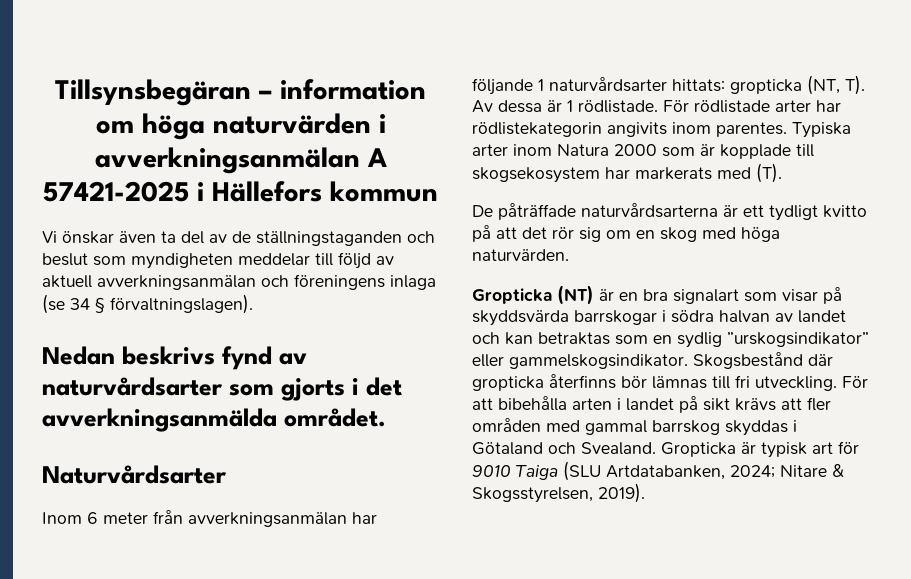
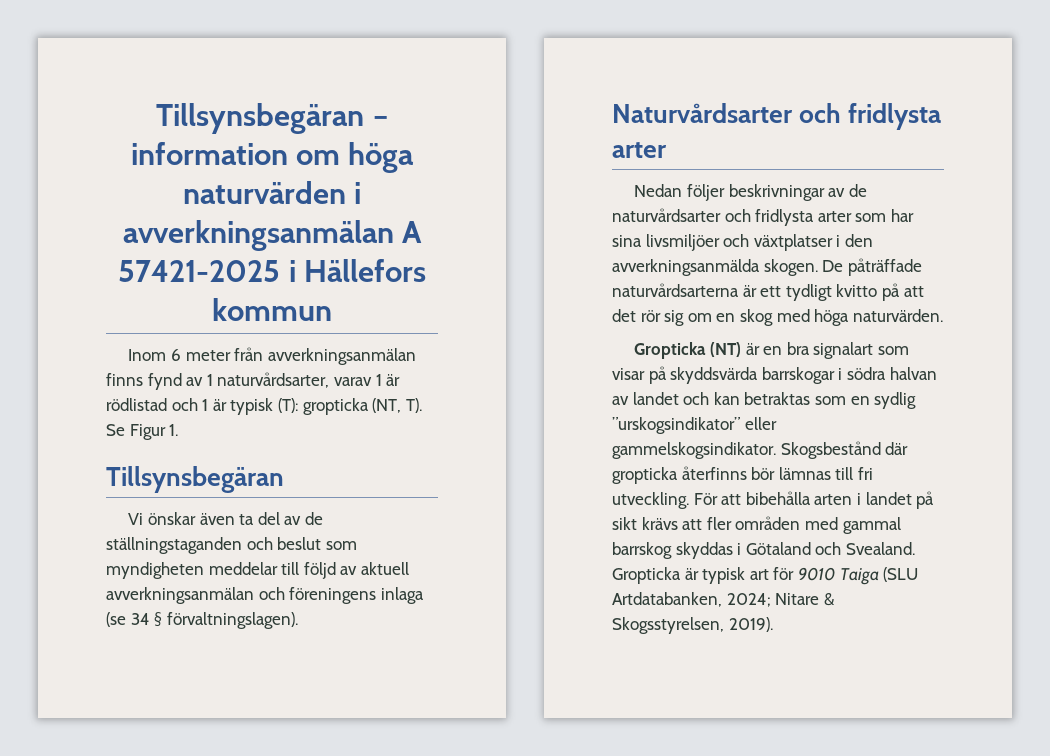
(438, 191) none -> [128,347,416,365] [106,372,401,390] [106,398,422,415] [106,424,179,440] [106,466,284,493] // Inom 6 meter från avverkningsanmälan finns fynd av 1 naturvårdsarter, varav 1 är rödlistad och 1 är typisk (T): gropticka (NT, T). Se Figur 1. // Tillsynsbegäran
[42,346,307,370] [42,377,402,401] [42,408,386,432] [42,465,227,484] [42,510,377,527] [472,75,865,95] [472,100,841,113] [472,122,851,138] [472,144,814,159] [472,163,782,183] Nedan beskrivs fynd av naturvårdsarter som gjorts i det avverkningsanmälda området. // Naturvårdsarter // Inom 6 meter från avverkningsanmälan har följande 1 naturvårdsarter hittats: gropticka (NT, T). Av dessa är 1 rödlistade. För rödlistade arter har rödlistekategorin angivits inom parentes. Typiska arter inom Natura 2000 som är kopplade till skogsekosystem har markerats med (T). // -> [612,103,942,130] [612,142,667,158] [634,184,867,201] [612,208,914,226] [612,234,873,251] [612,259,818,276] Naturvårdsarter och fridlysta arter // Nedan följer beskrivningar av de naturvårdsarter och fridlysta arter som har sina livsmiljöer och växtplatser i den avverkningsanmälda skogen.

